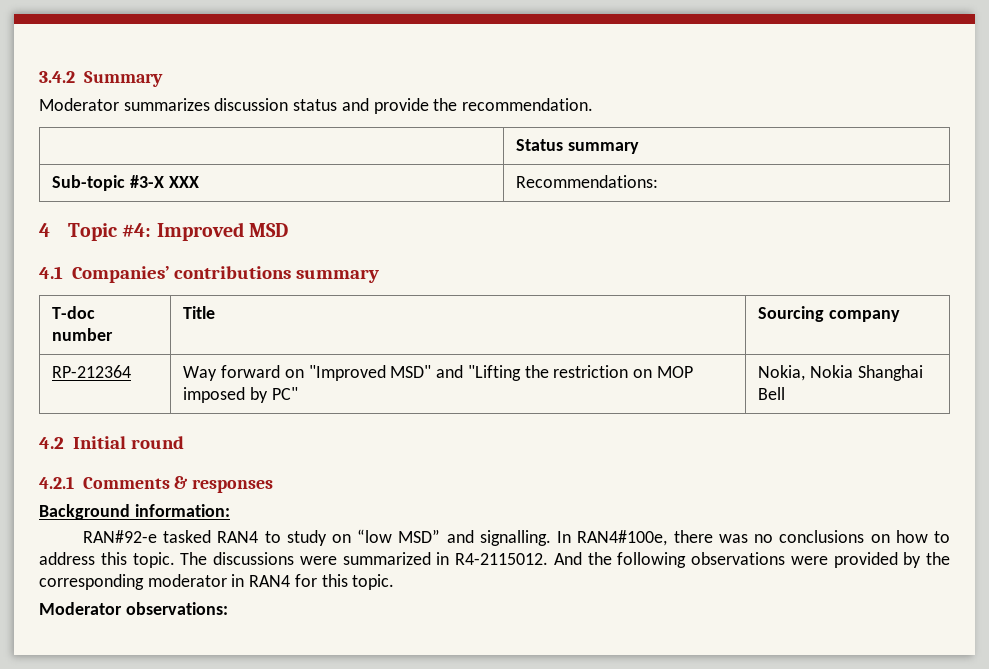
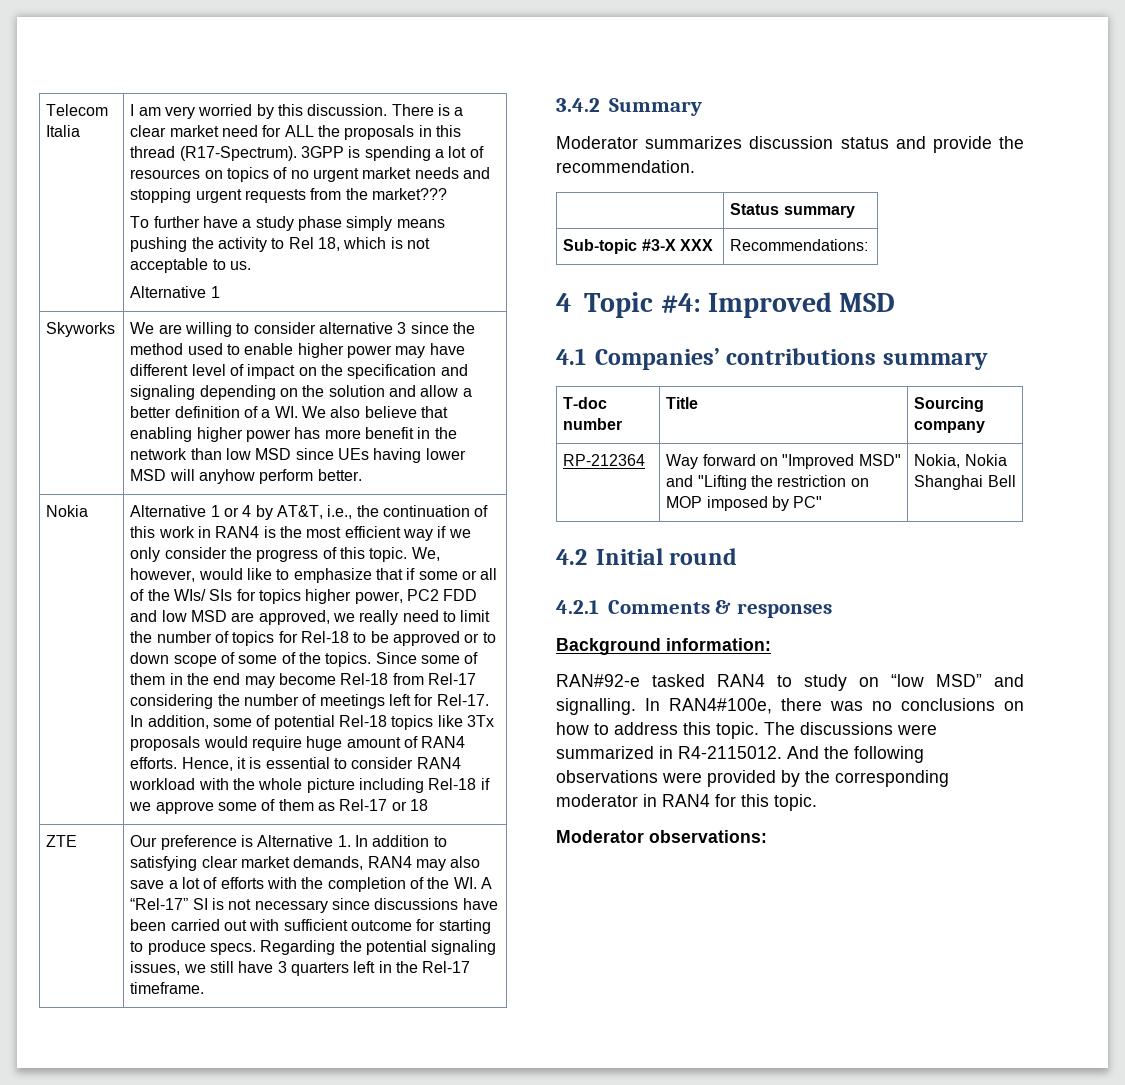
(39, 77) none -> [46,104,109,116] [46,125,81,137] [130,104,464,119] [130,125,461,140] [130,146,484,161] [130,167,490,182] [130,188,447,203] [130,216,445,231] [130,237,430,252] [130,258,251,273] [130,286,220,298] [46,322,116,337] [130,322,475,337] [130,343,465,358] [130,364,468,379] [130,385,472,400] [130,406,448,418] [130,427,457,442] [130,448,466,463] [130,469,362,484] [46,505,89,517] [130,505,489,520] [130,526,471,541] [130,547,440,562] [130,568,498,583] [130,589,478,604] [130,610,491,625] [130,631,496,646] [130,652,479,667] [130,673,476,688] [130,694,489,709] [130,715,494,730] [130,736,466,751] [130,757,461,771] [129,778,490,793] [129,799,428,814] [46,835,78,847] [130,835,447,850] [130,856,481,871] [130,877,492,892] [130,898,498,913] [130,919,491,934] [130,940,497,955] [130,961,471,976] [130,982,205,994] Telecom Italia | I am very worried by this discussion. There is a clear market need for ALL the proposals in this thread (R17-Spectrum). 3GPP is spending a lot of resources on topics of no urgent market needs and stopping urgent requests from the market??? // To further have a study phase simply means pushing the activity to Rel 18, which is not acceptable to us. // Alternative 1 // Skyworks | We are willing to consider alternative 3 since the method used to enable higher power may have different level of impact on the specification and signaling depending on the solution and allow a better definition of a WI. We also believe that enabling higher power has more benefit in the network than low MSD since UEs having lower MSD will anyhow perform better. // Nokia | Alternative 1 or 4 by AT&T, i.e., the continuation of this work in RAN4 is the most efficient way if we only consider the progress of this topic. We, however, would like to emphasize that if some or all of the WIs/ SIs for topics higher power, PC2 FDD and low MSD are approved, we really need to limit the number of topics for Rel-18 to be approved or to down scope of some of the topics. Since some of them in the end may become Rel-18 from Rel-17 considering the number of meetings left for Rel-17. In addition, some of potential Rel-18 topics like 3Tx proposals would require huge amount of RAN4 efforts. Hence, it is essential to consider RAN4 workload with the whole picture including Rel-18 if we approve some of them as Rel-17 or 18 // ZTE | Our preference is Alternative 1. In addition to satisfying clear market demands, RAN4 may also save a lot of efforts with the completion of the WI. A “Rel-17” SI is not necessary since discussions have been carried out with sufficient outcome for starting to produce specs. Regarding the potential signaling issues, we still have 3 quarters left in the Rel-17 timeframe. //

